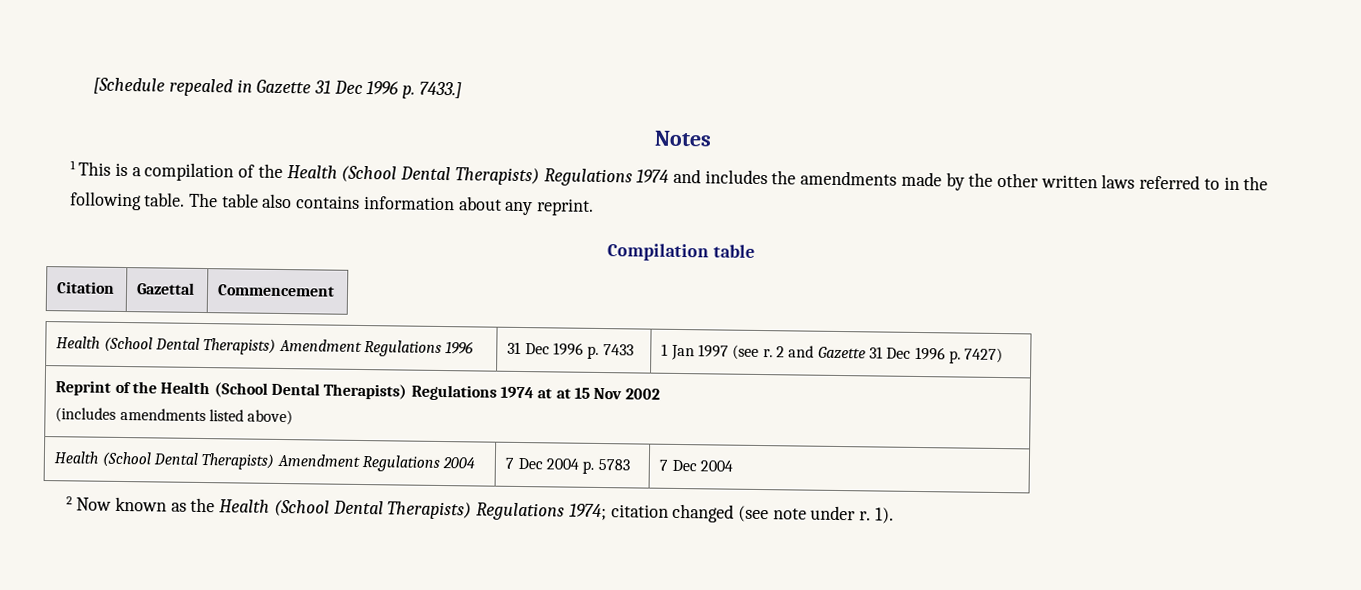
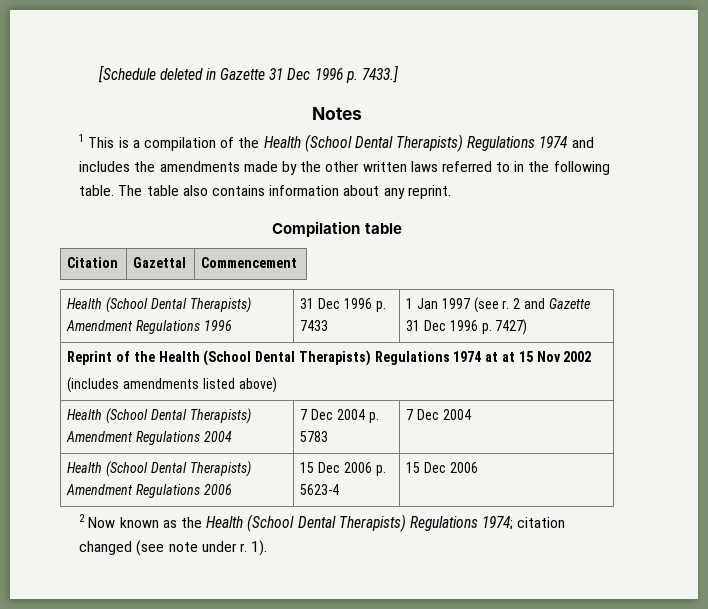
[168,78,233,97] repealed -> [159,68,203,80] deleted
(734, 466) none -> [67,461,251,477] [66,484,232,498] [300,462,386,476] [300,484,340,495] [406,462,478,473] // Health (School Dental Therapists) Amendment Regulations 2006 | 15 Dec 2006 p. 5623-4 | 15 Dec 2006

